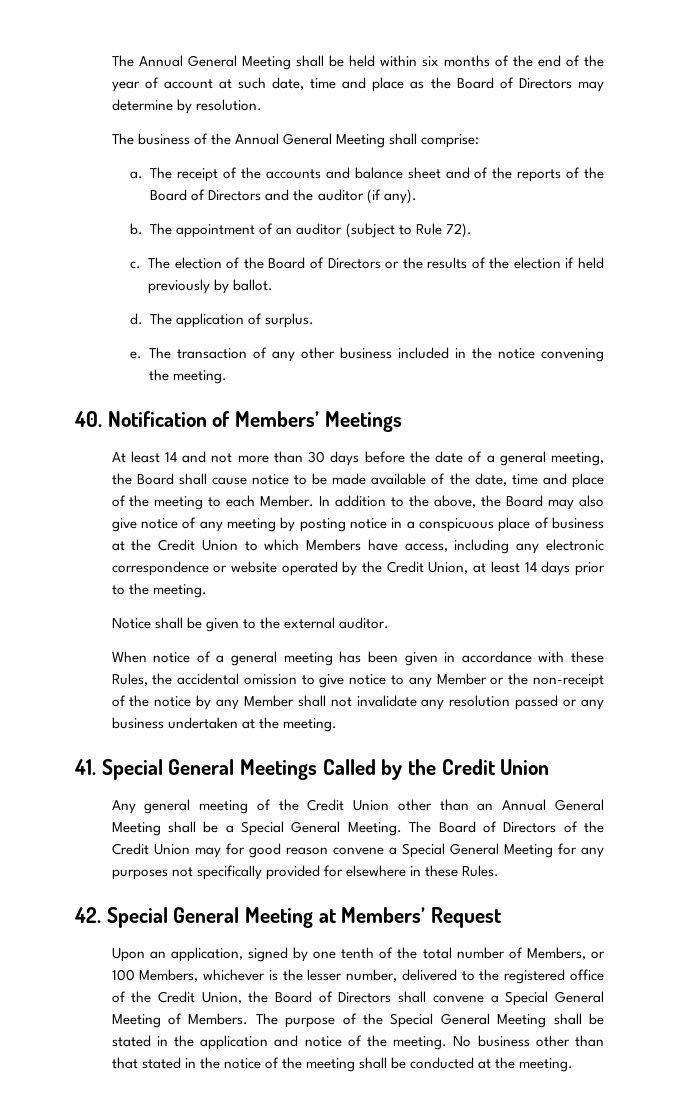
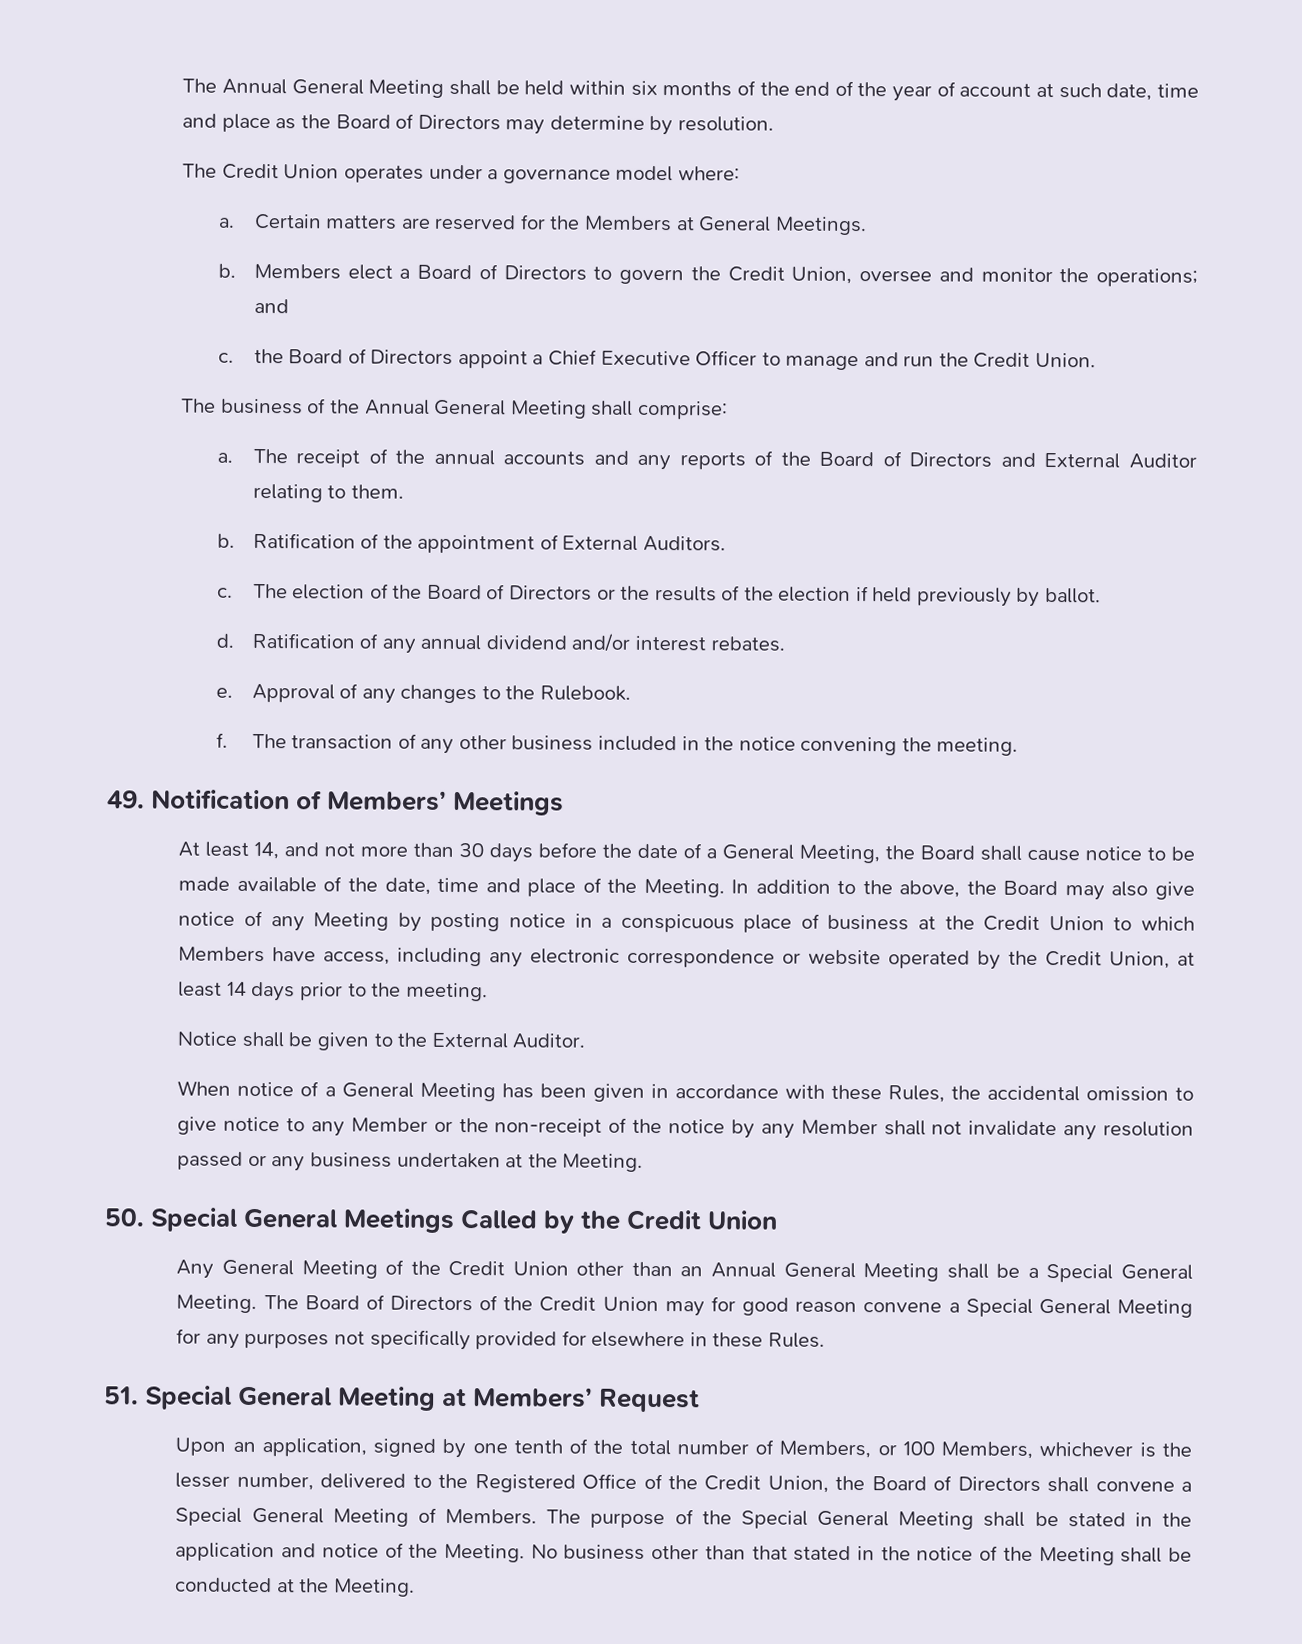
(262, 105) none -> [182,163,740,184] [218,213,867,236] [217,263,1199,287] [253,298,289,314] [217,348,1096,371] // The Credit Union operates under a governance model where: // a. Certain matters are reserved for the Members at General Meetings. // b. Members elect a Board of Directors to govern the Credit Union, oversee and monitor the operations; and // c. the Board of Directors appoint a Chief Executive Officer to manage and run the Credit Union.
(261, 173) none -> [433,449,495,466] annual
[354,167,513,179] balance sheet and of the -> [637,454,672,471] any
[293,189,417,204] [129,223,472,238] the auditor (if any). // b. The appointment of an auditor (subject to Rule 72). -> [1044,452,1198,469] [252,483,404,503] [216,532,727,554] External Auditor relating to them. // b. Ratification of the appointment of External Auditors.
[150,313,315,328] [129,351,142,359] The application of surplus. // e. -> [251,632,785,654] [215,683,632,704] [215,732,228,748] Ratification of any annual dividend and/or interest rebates. // e. Approval of any changes to the Rulebook. // f.
[74,411,102,427] 40. -> [107,790,145,809] 49.
[164,452,177,462] 14 -> [254,841,280,860] 14,
[499,451,605,466] general meeting, -> [722,844,881,864] General Meeting,
[154,495,315,510] meeting to each Member. -> [643,878,725,898] Meeting.
[226,518,276,532] meeting -> [313,912,390,931] Meeting
[283,617,389,629] external auditor. -> [431,1032,586,1049] External Auditor.
[231,651,333,666] general meeting -> [341,1082,496,1102] General Meeting
[282,718,337,732] [74,759,96,775] meeting. // 41. -> [562,1153,644,1172] [104,1208,145,1227] Meeting. // 50.
[144,799,249,814] general meeting -> [221,1259,378,1279] General Meeting
[74,907,101,923] 42. -> [104,1386,139,1405] 51.
[504,969,605,984] registered office -> [474,1473,638,1493] Registered Office
[393,1036,448,1050] meeting. -> [443,1543,525,1563] Meeting.
[305,1058,355,1072] meeting -> [1038,1546,1115,1566] Meeting
[519,1058,574,1072] meeting. -> [334,1578,416,1597] Meeting.

